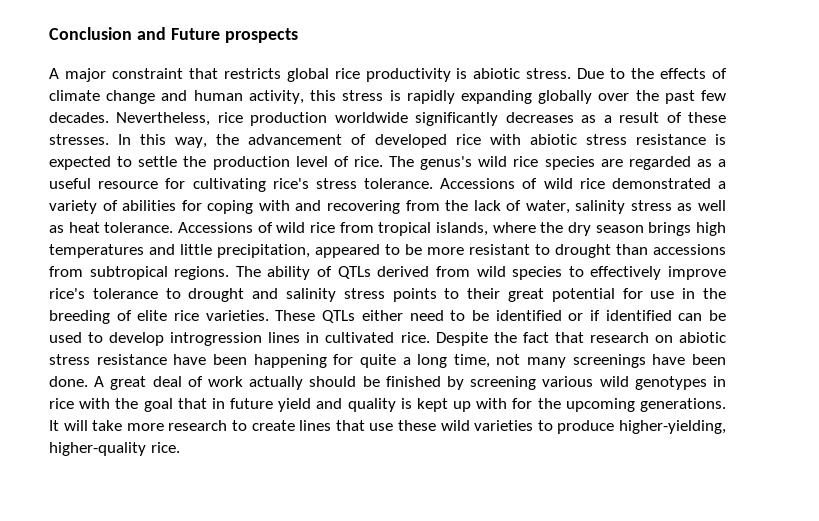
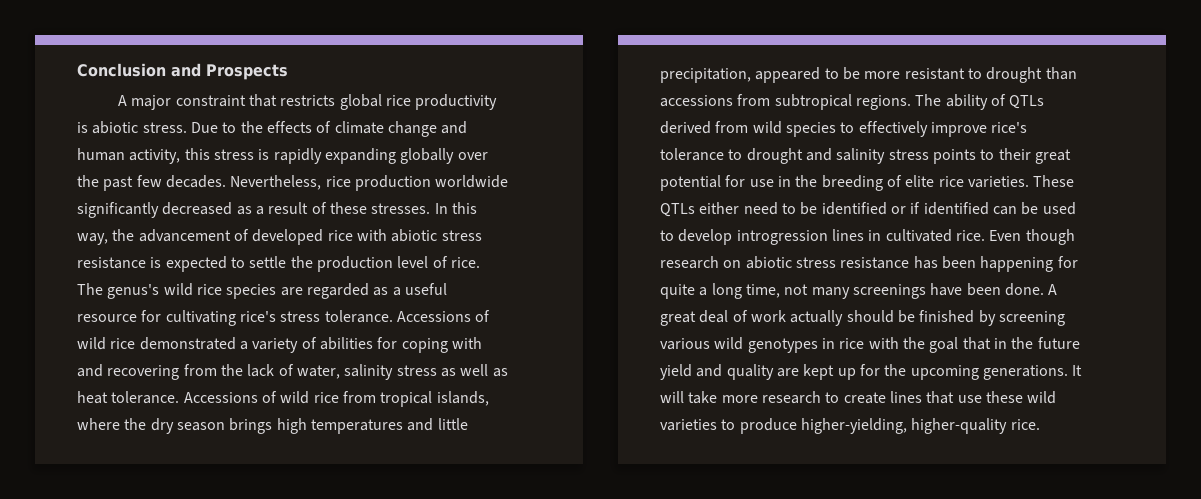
[170,28,298,43] Future prospects -> [206,64,288,80] Prospects
[505,112,574,123] decreases -> [162,202,233,215] decreased
[435,332,584,346] Despite the fact that -> [989,229,1075,245] Even though
[173,354,207,365] have -> [913,256,938,269] has
(225, 403) none -> [1011,337,1034,349] the
[400,398,412,409] is -> [776,368,799,377] are
[476,398,508,409] with -> (856, 374) none

